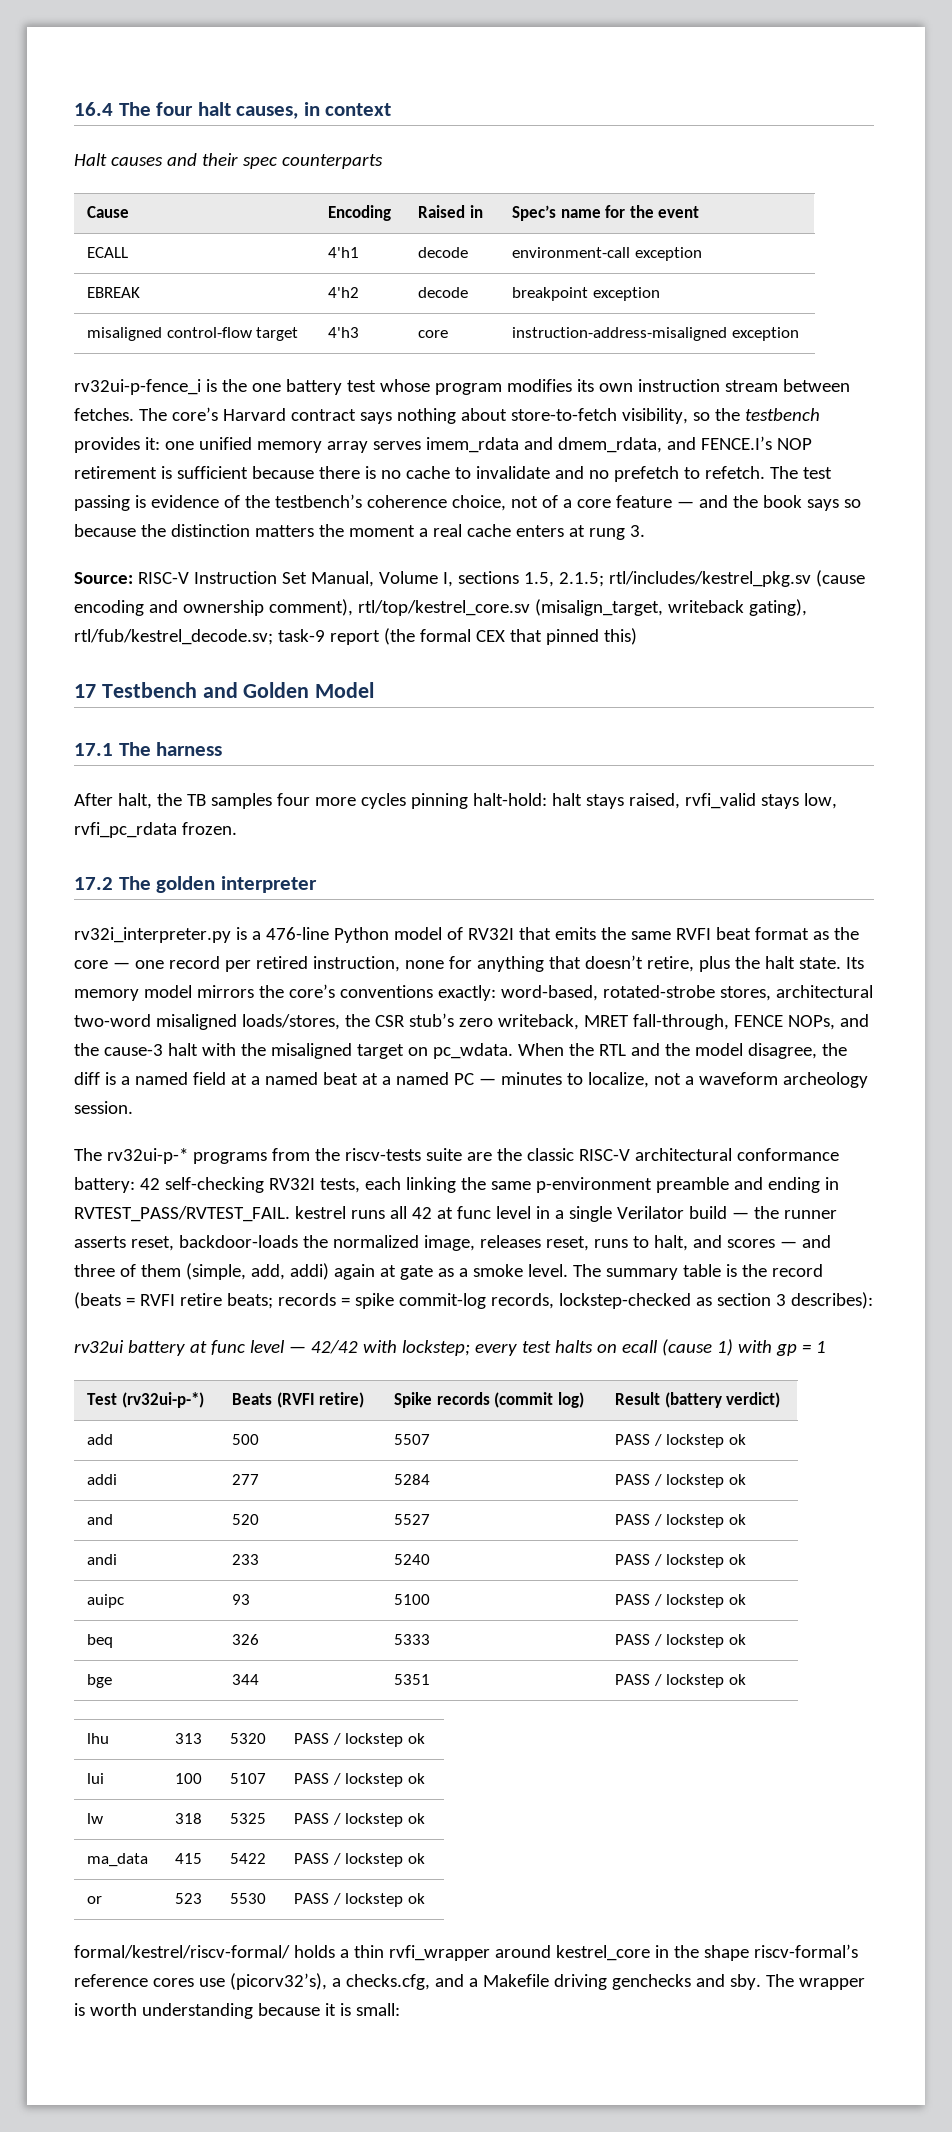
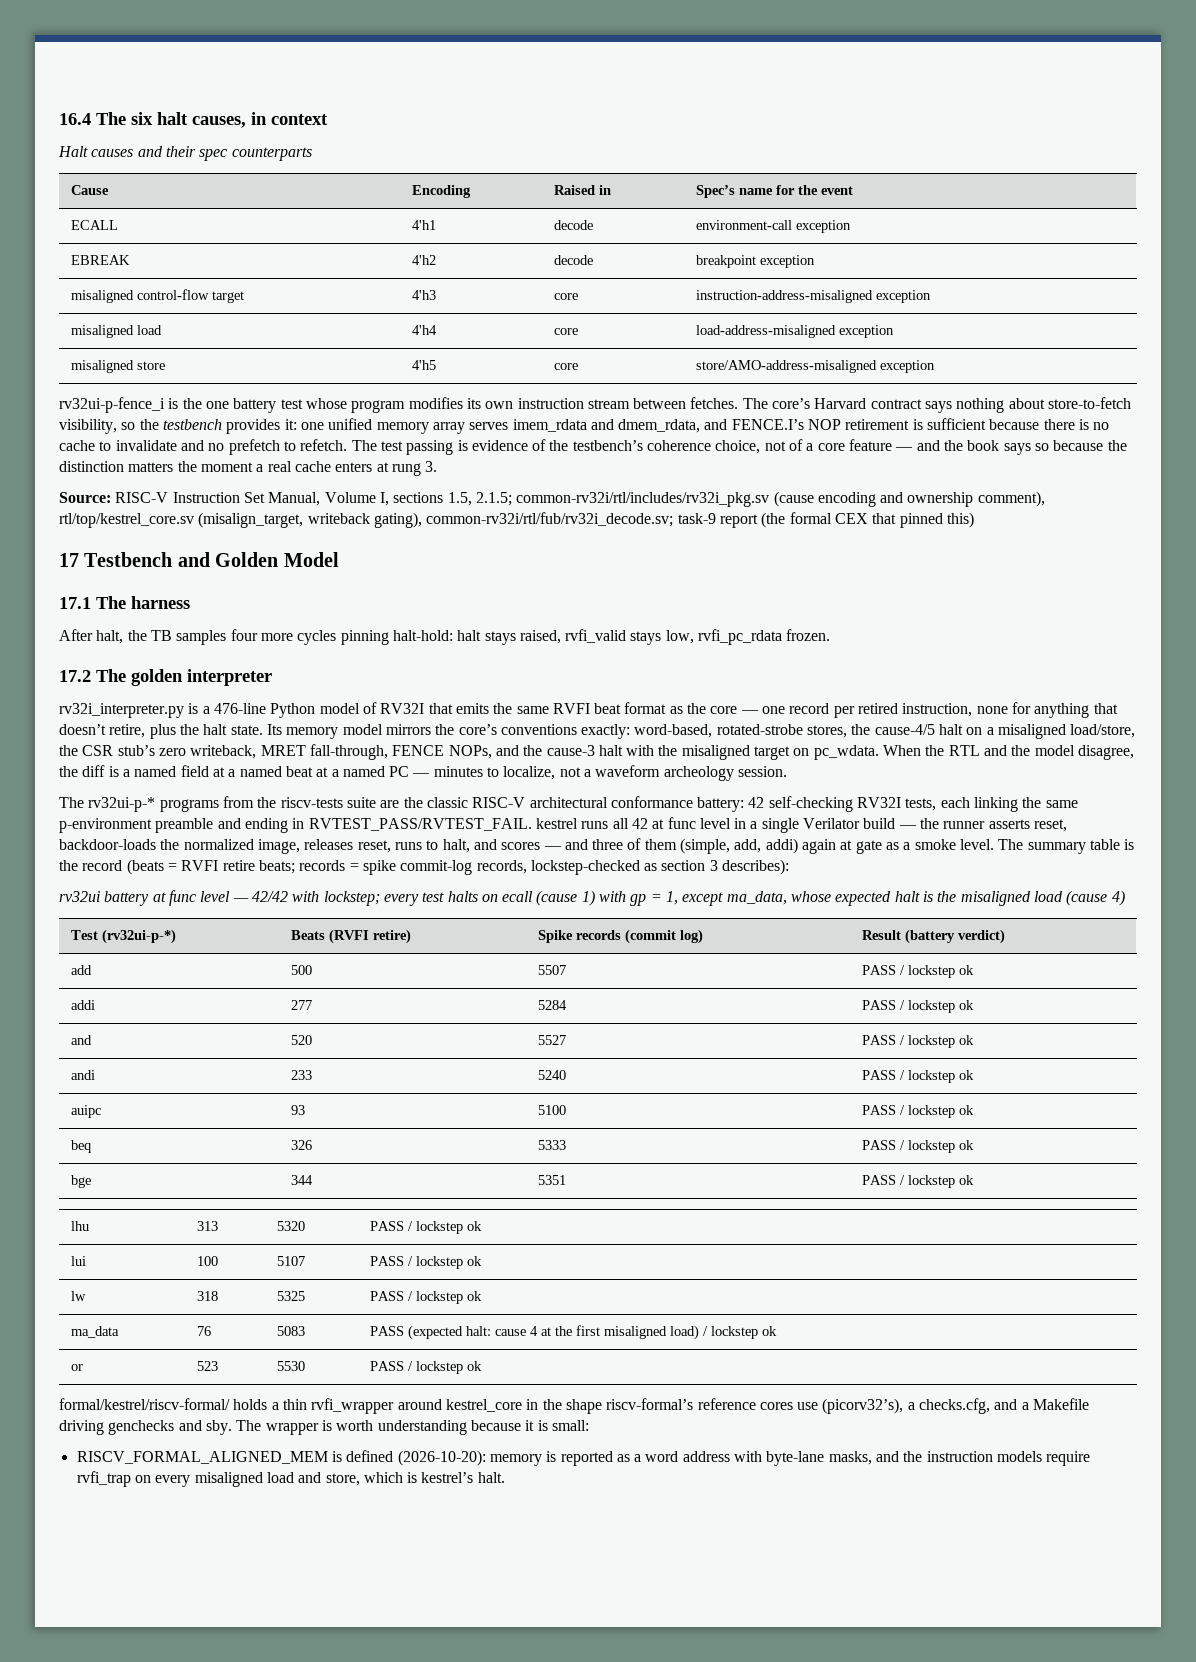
[156,102,194,116] four -> [131,112,153,125] six
(799, 334) none -> [71,325,163,338] [412,325,438,335] [554,328,579,335] [696,325,895,338] [71,360,166,373] [412,360,437,370] [554,363,579,370] [696,360,936,373] // misaligned load | 4'h4 | core | load-address-misaligned exception // misaligned store | 4'h5 | core | store/AMO-address-misaligned exception
[608,571,811,587] rtl/includes/kestrel_pkg.sv -> [516,492,770,507] common-rv32i/rtl/includes/rv32i_pkg.sv
[74,629,273,645] rtl/fub/kestrel_decode.sv; -> [426,512,674,527] common-rv32i/rtl/fub/rv32i_decode.sv;
[775,985,873,998] [74,1014,340,1030] architectural two-word misaligned loads/stores, -> [851,724,1136,739] the cause-4/5 halt on a misaligned load/store,
[815,1341,826,1353] 1 -> [666,890,1125,906] 1, except ma_data, whose expected halt is the misaligned load (cause 4)
[175,1853,203,1864] [230,1853,267,1864] [294,1853,330,1864] 415 | 5422 | PASS -> [197,1326,212,1336] [277,1326,306,1336] [370,1325,700,1340] 76 | 5083 | PASS (expected halt: cause 4 at the first misaligned load)
(400, 2009) none -> [76,1450,1091,1466] [76,1471,505,1487] // RISCV_FORMAL_ALIGNED_MEM is defined (2026-10-20): memory is reported as a word address with byte-lane masks, and the instruction models require rvfi_trap on every misaligned load and store, which is kestrel’s halt.

